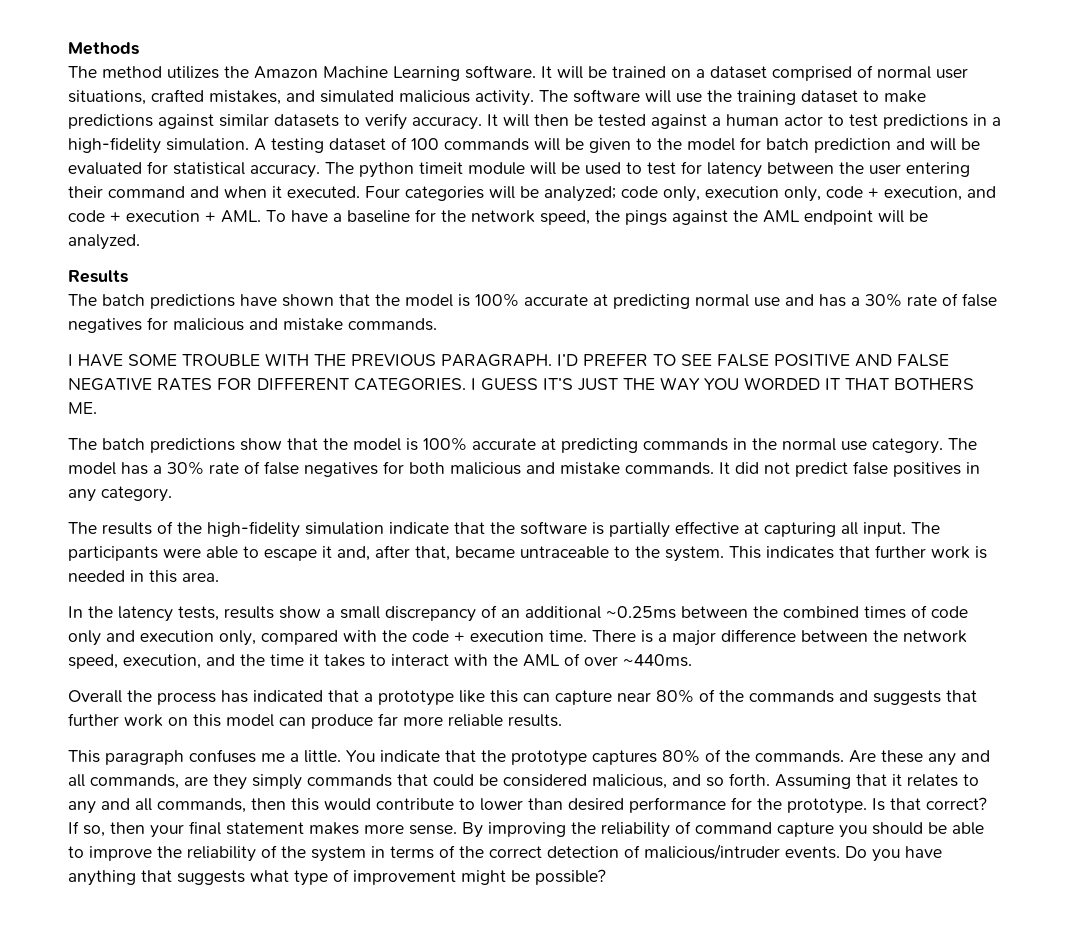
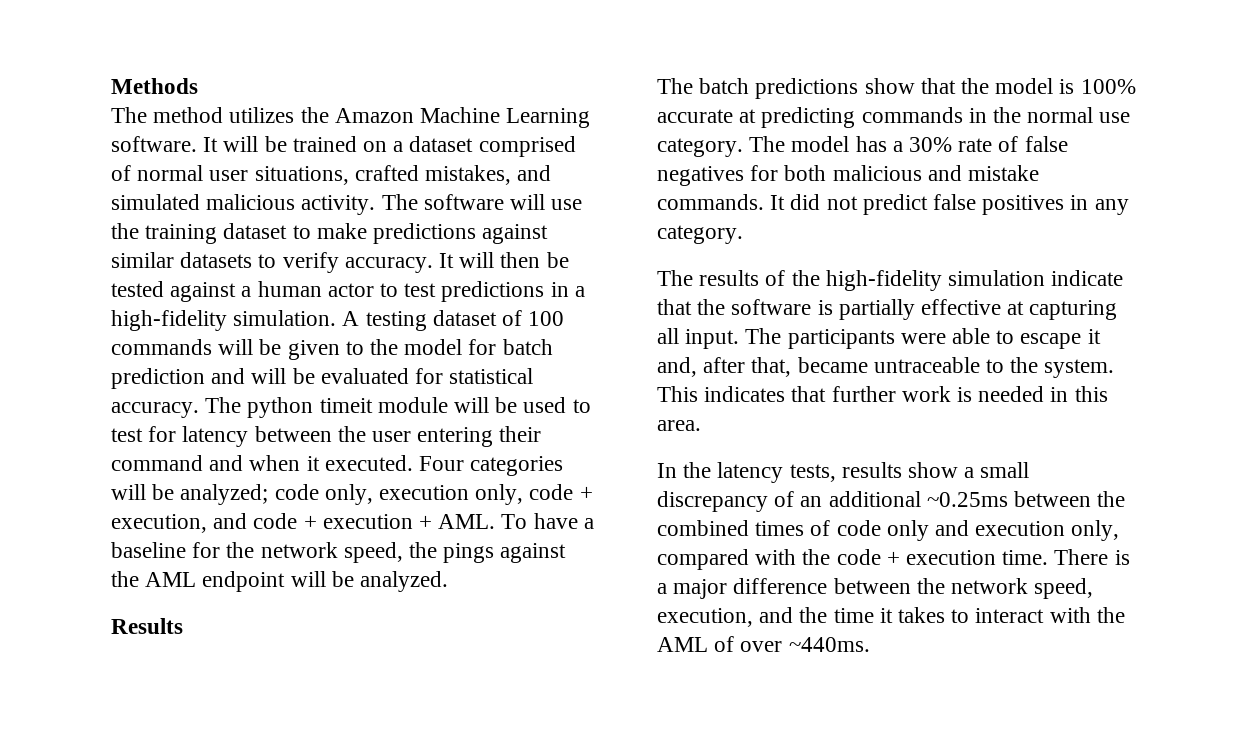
[68,293,997,309] [68,317,437,333] [68,353,949,367] [68,377,974,391] [68,402,97,414] // The batch predictions have shown that the model is 100% accurate at predicting normal use and has a 30% rate of false negatives for malicious and mistake commands. // I HAVE SOME TROUBLE WITH THE PREVIOUS PARAGRAPH. I’D PREFER TO SEE FALSE POSITIVE AND FALSE NEGATIVE RATES FOR DIFFERENT CATEGORIES. I GUESS IT’S JUST THE WAY YOU WORDED IT THAT BOTHERS ME. -> (183, 626) none
[68,689,977,706] [68,713,562,729] [68,749,990,766] [68,773,979,790] [68,797,987,814] [68,821,984,838] [68,844,942,862] [68,869,606,886] // Overall the process has indicated that a prototype like this can capture near 80% of the commands and suggests that further work on this model can produce far more reliable results. // This paragraph confuses me a little. You indicate that the prototype captures 80% of the commands. Are these any and all commands, are they simply commands that could be considered malicious, and so forth. Assuming that it relates to any and all commands, then this would contribute to lower than desired performance for the prototype. Is that correct? If so, then your final statement makes more sense. By improving the reliability of command capture you should be able to improve the reliability of the system in terms of the correct detection of malicious/intruder events. Do you have anything that suggests what type of improvement might be possible? -> (870, 644) none

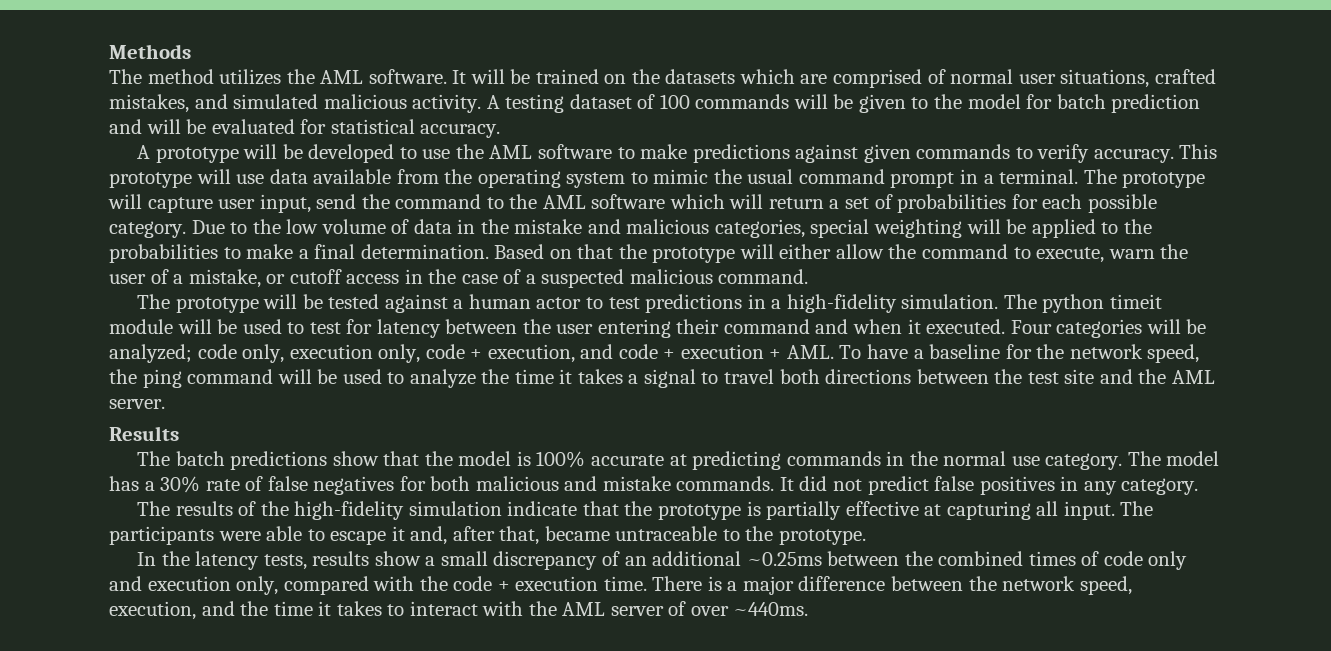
[334,107,591,128] Amazon Machine Learning -> [320,70,364,84] AML
[393,136,474,152] a dataset -> [631,69,828,84] the datasets which are
[381,194,583,210] [111,223,549,244] [111,252,569,273] [111,281,585,302] [111,310,337,331] The software will use the training dataset to make predictions against similar datasets to verify accuracy. It will then be tested against a human actor to test predictions in a high-fidelity simulation. -> (482, 103) none
(199, 410) none -> [137,144,1218,163] [109,169,1206,188] [108,194,1157,213] [109,219,1152,238] [109,244,1189,263] [109,269,809,288] [137,294,999,313] // A prototype will be developed to use the AML software to make predictions against given commands to verify accuracy. This prototype will use data available from the operating system to mimic the usual command prompt in a terminal. The prototype will capture user input, send the command to the AML software which will return a set of probabilities for each possible category. Due to the low volume of data in the mistake and malicious categories, special weighting will be applied to the probabilities to make a final determination. Based on that the prototype will either allow the command to execute, warn the user of a mistake, or cutoff access in the case of a suspected malicious command. // The prototype will be tested against a human actor to test predictions in a high-fidelity simulation.
[443,543,567,563] [111,571,449,592] pings against the AML endpoint will be analyzed. -> [142,369,1215,388] [109,399,165,409] ping command will be used to analyze the time it takes a signal to travel both directions between the test site and the AML server.
[731,299,812,315] software -> [658,504,742,520] prototype
[1044,359,1115,378] [657,386,1108,402] [657,420,701,431] system. This indicates that further work is needed in this area. -> [778,529,866,545] prototype.
(708, 644) none -> [610,606,664,616] server

